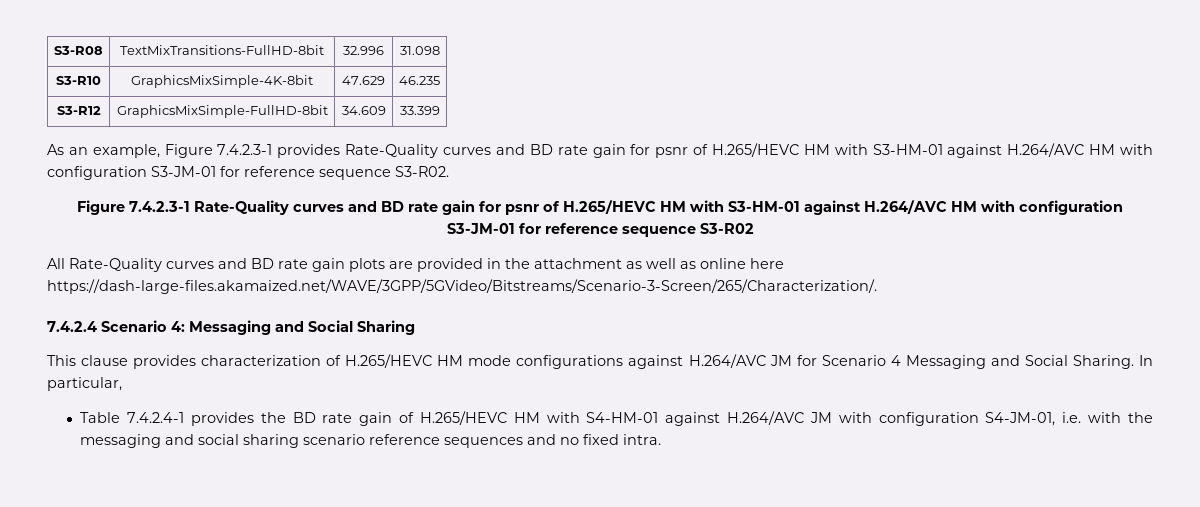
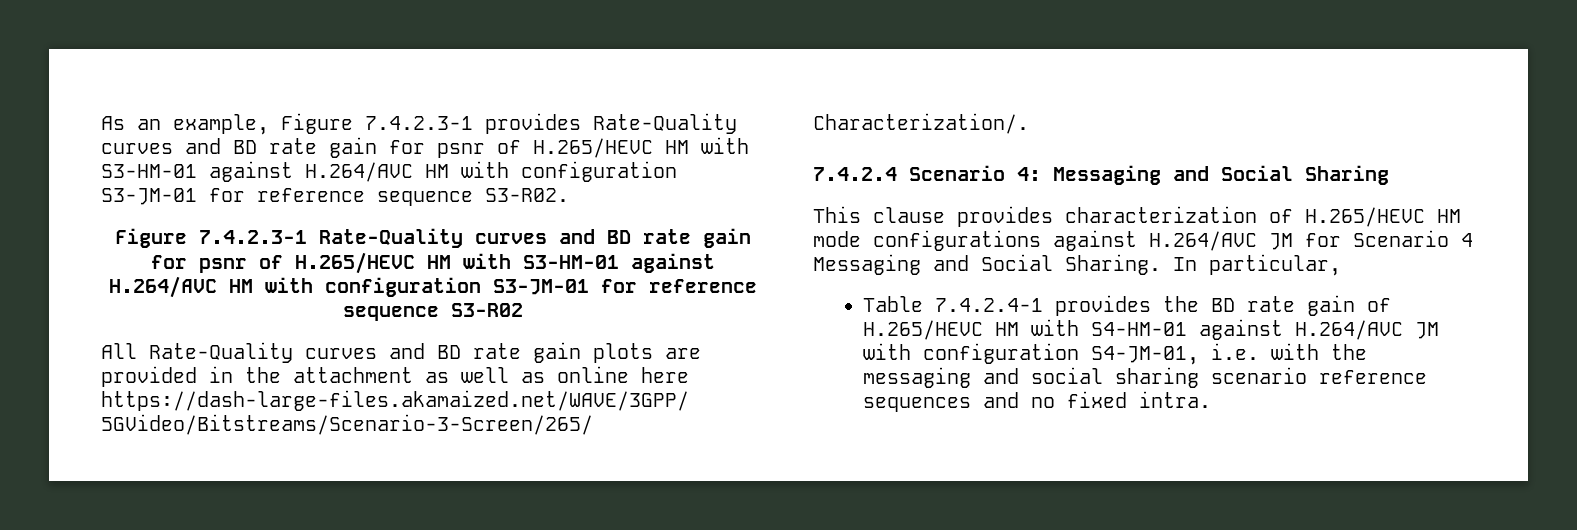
[54,46,103,55] [120,45,324,55] [343,46,384,55] [399,46,440,55] [56,76,101,85] [131,75,313,88] [342,76,385,85] [399,76,440,85] [56,106,101,115] [116,105,328,118] [341,106,386,115] [399,106,440,115] S3-R08 | TextMixTransitions-FullHD-8bit | 32.996 | 31.098 // S3-R10 | GraphicsMixSimple-4K-8bit | 47.629 | 46.235 // S3-R12 | GraphicsMixSimple-FullHD-8bit | 34.609 | 33.399 // -> (101, 123) none

